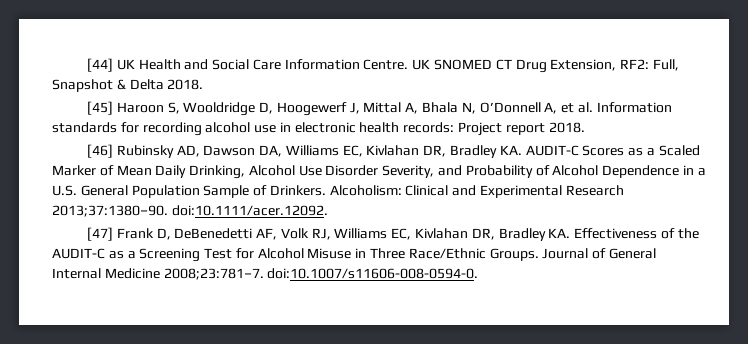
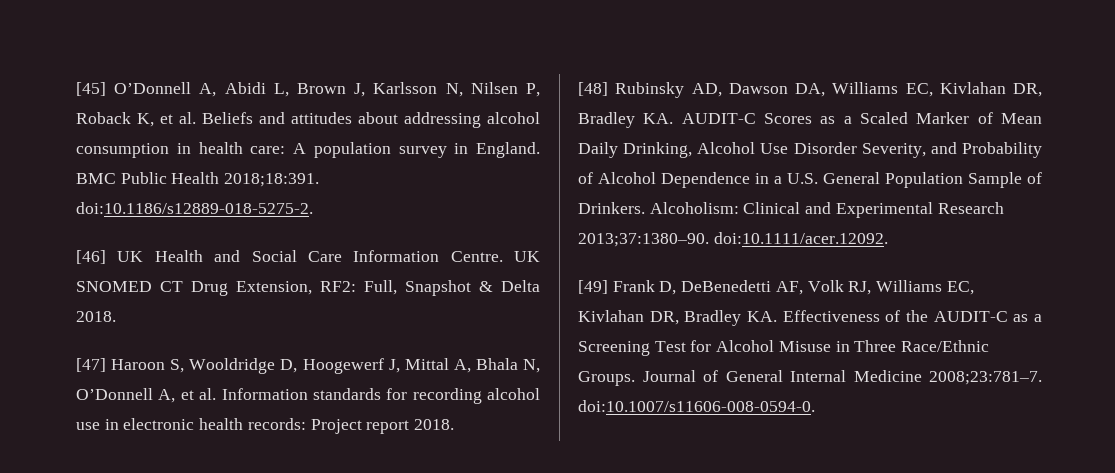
[87,58,114,72] [44] -> [76,82,540,97] [76,112,540,128] [76,142,540,158] [76,172,320,187] [76,202,313,214] [76,250,106,264] [45] O’Donnell A, Abidi L, Brown J, Karlsson N, Nilsen P, Roback K, et al. Beliefs and attitudes about addressing alcohol consumption in health care: A population survey in England. BMC Public Health 2018;18:391. doi:10.1186/s12889-018-5275-2. // [46]
[87,101,114,115] [45] -> [76,358,106,372] [47]
[87,144,114,158] [46] -> [578,82,608,96] [48]
[87,227,114,241] [47] -> [578,280,608,294] [49]

